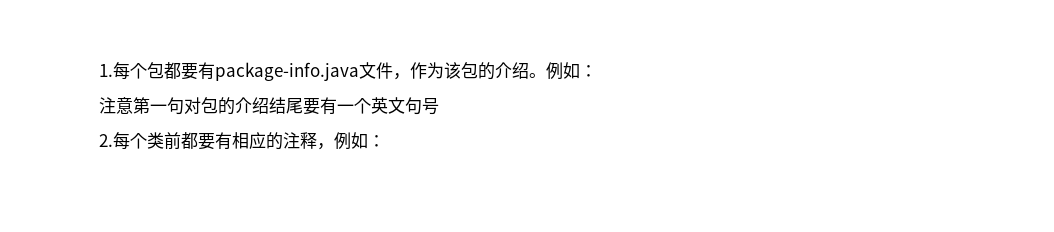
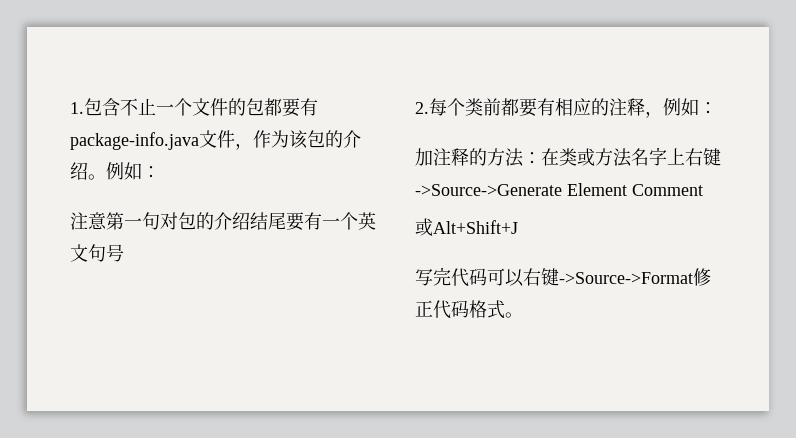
[113,62,148,79] 每个 -> [84,98,246,116] 包含不止一个文件的
(386, 141) none -> [415,147,721,167] [415,183,703,196] [415,218,518,236] [415,267,711,287] [415,300,523,319] // 加注释的方法：在类或方法名字上右键->Source->Generate Element Comment // 或Alt+Shift+J // 写完代码可以右键->Source->Format修正代码格式。

